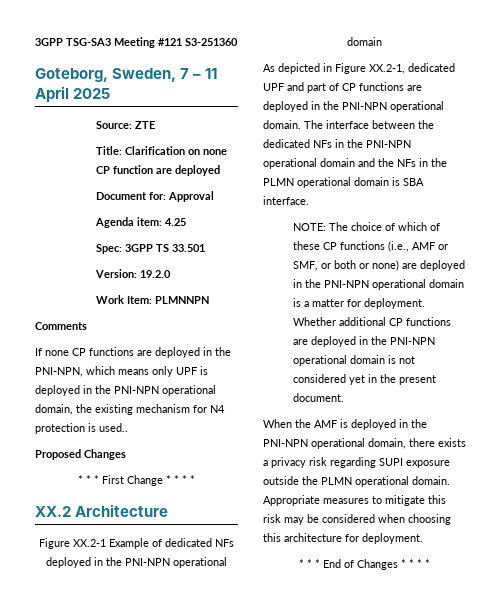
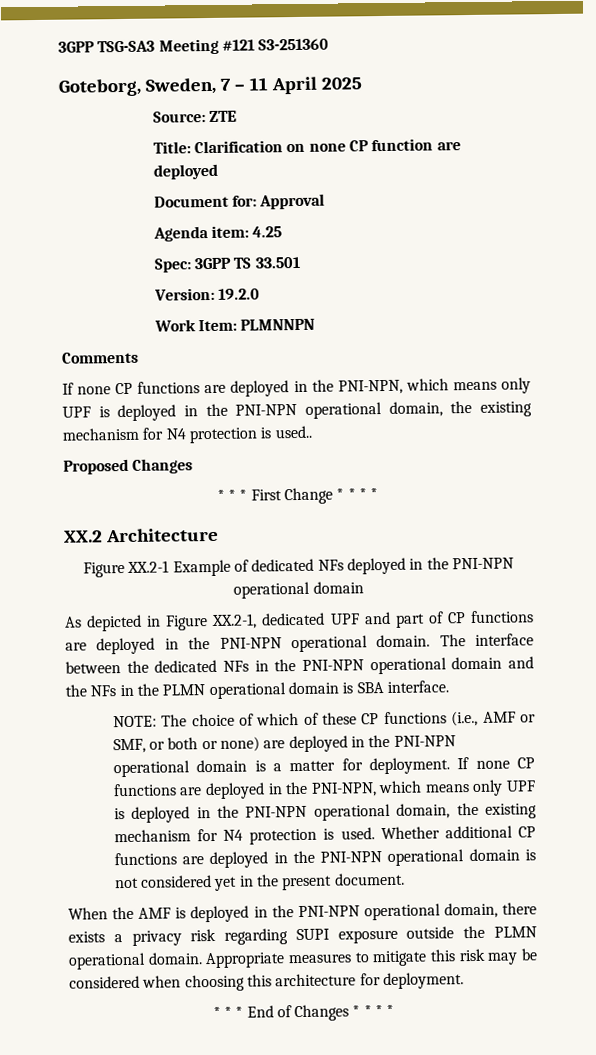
(426, 303) none -> [457,757,536,770] [112,779,537,800] [113,802,537,823] [113,827,375,845] If none CP functions are deployed in the PNI-NPN, which means only UPF is deployed in the PNI-NPN operational domain, the existing mechanism for N4 protection is used.

